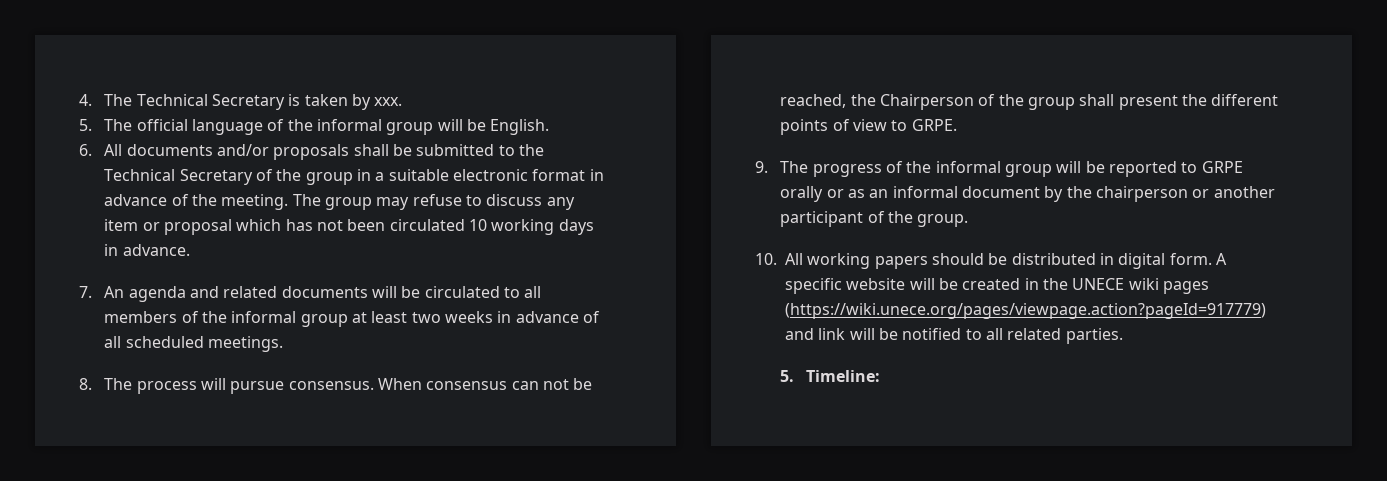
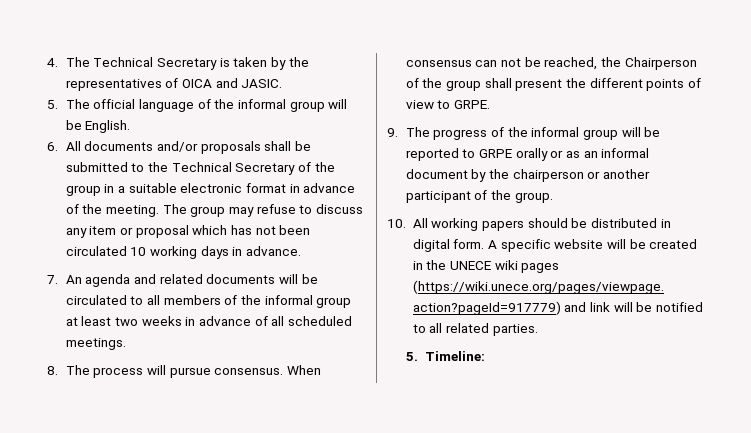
[374,97,403,106] xxx. -> [288,57,309,67] [65,78,283,91] the representatives of OICA and JASIC.

